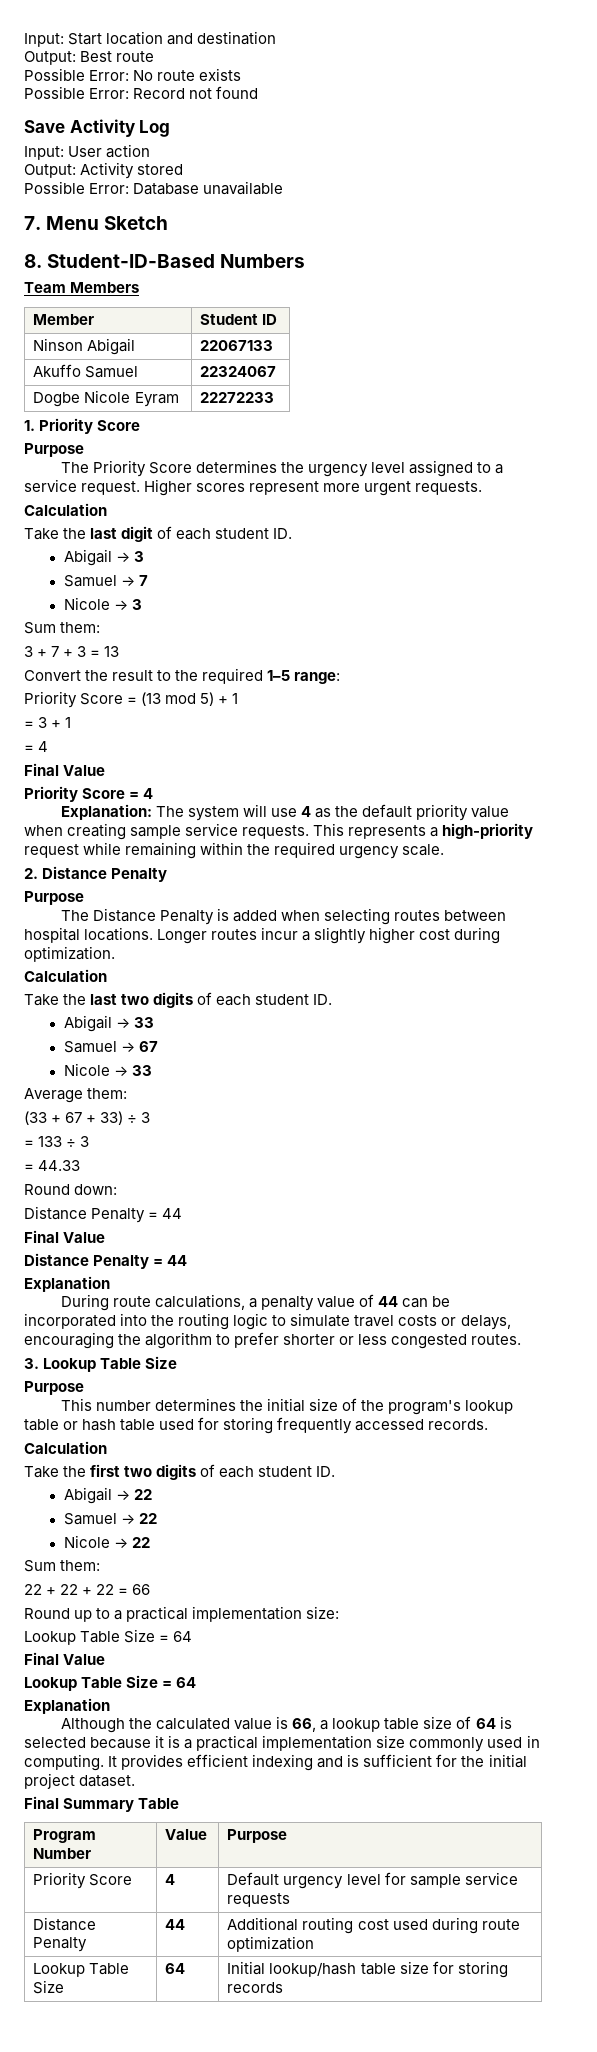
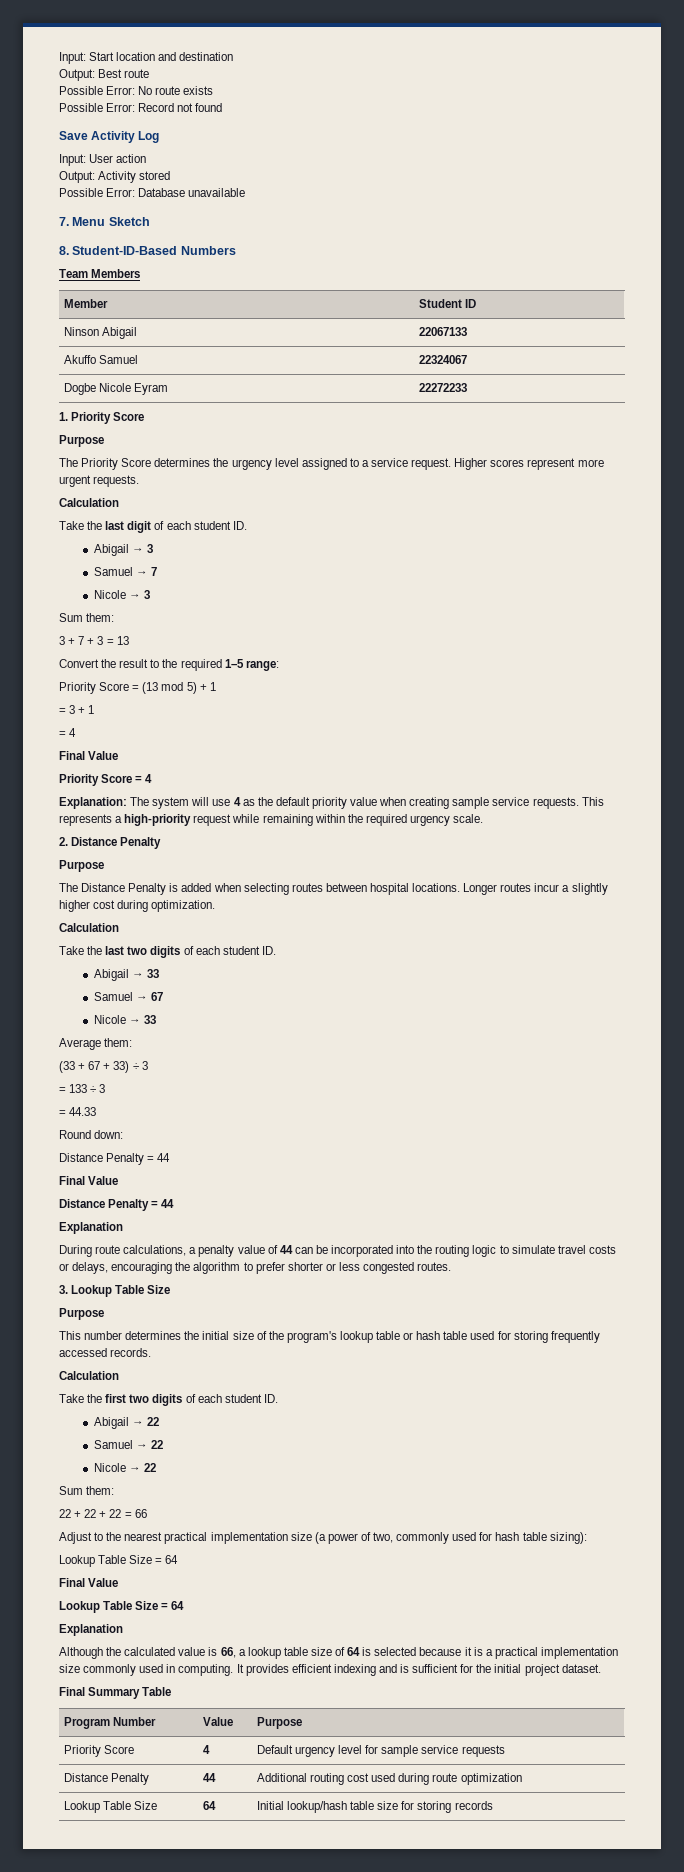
[24,1606,340,1622] Round up to a practical implementation size: -> [59,1532,587,1544] Adjust to the nearest practical implementation size (a power of two, commonly used for hash table sizing):

